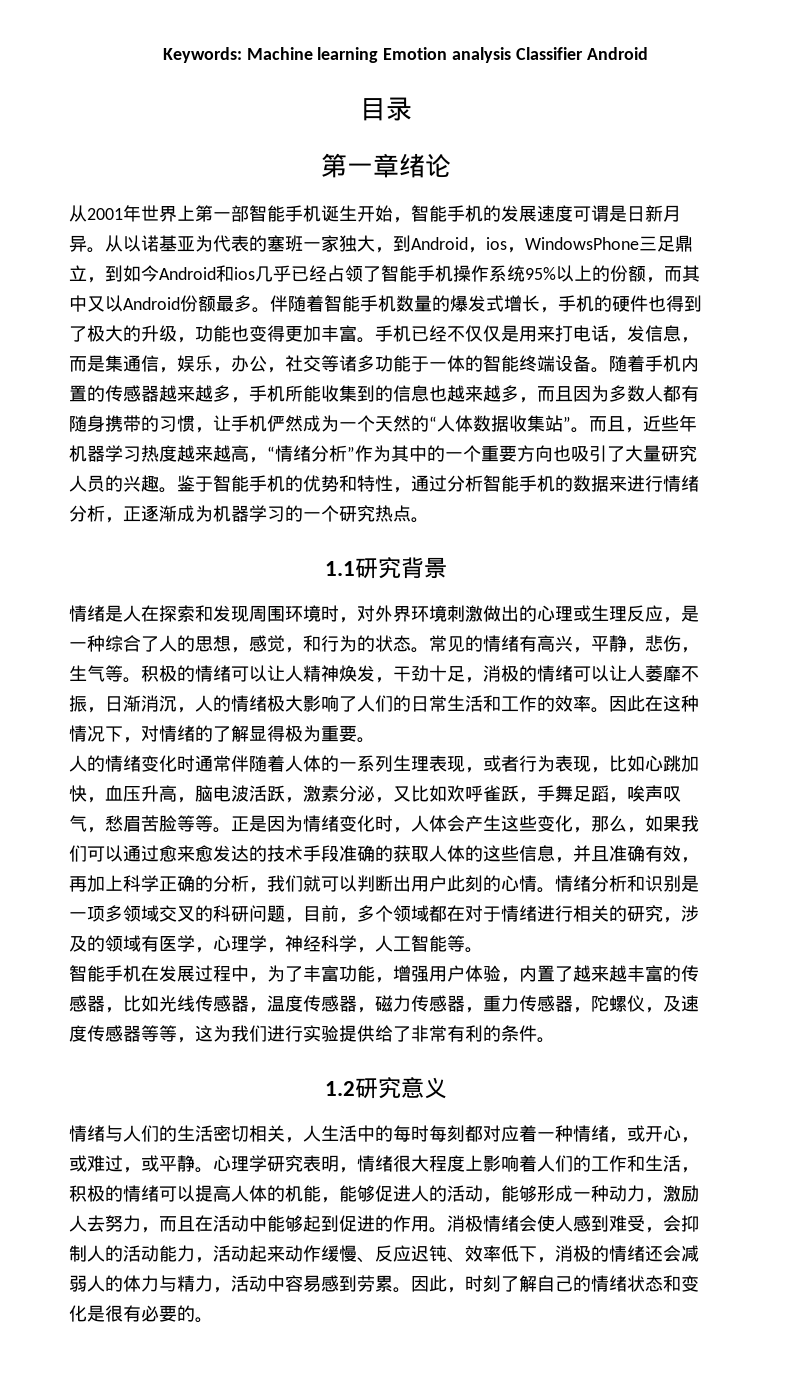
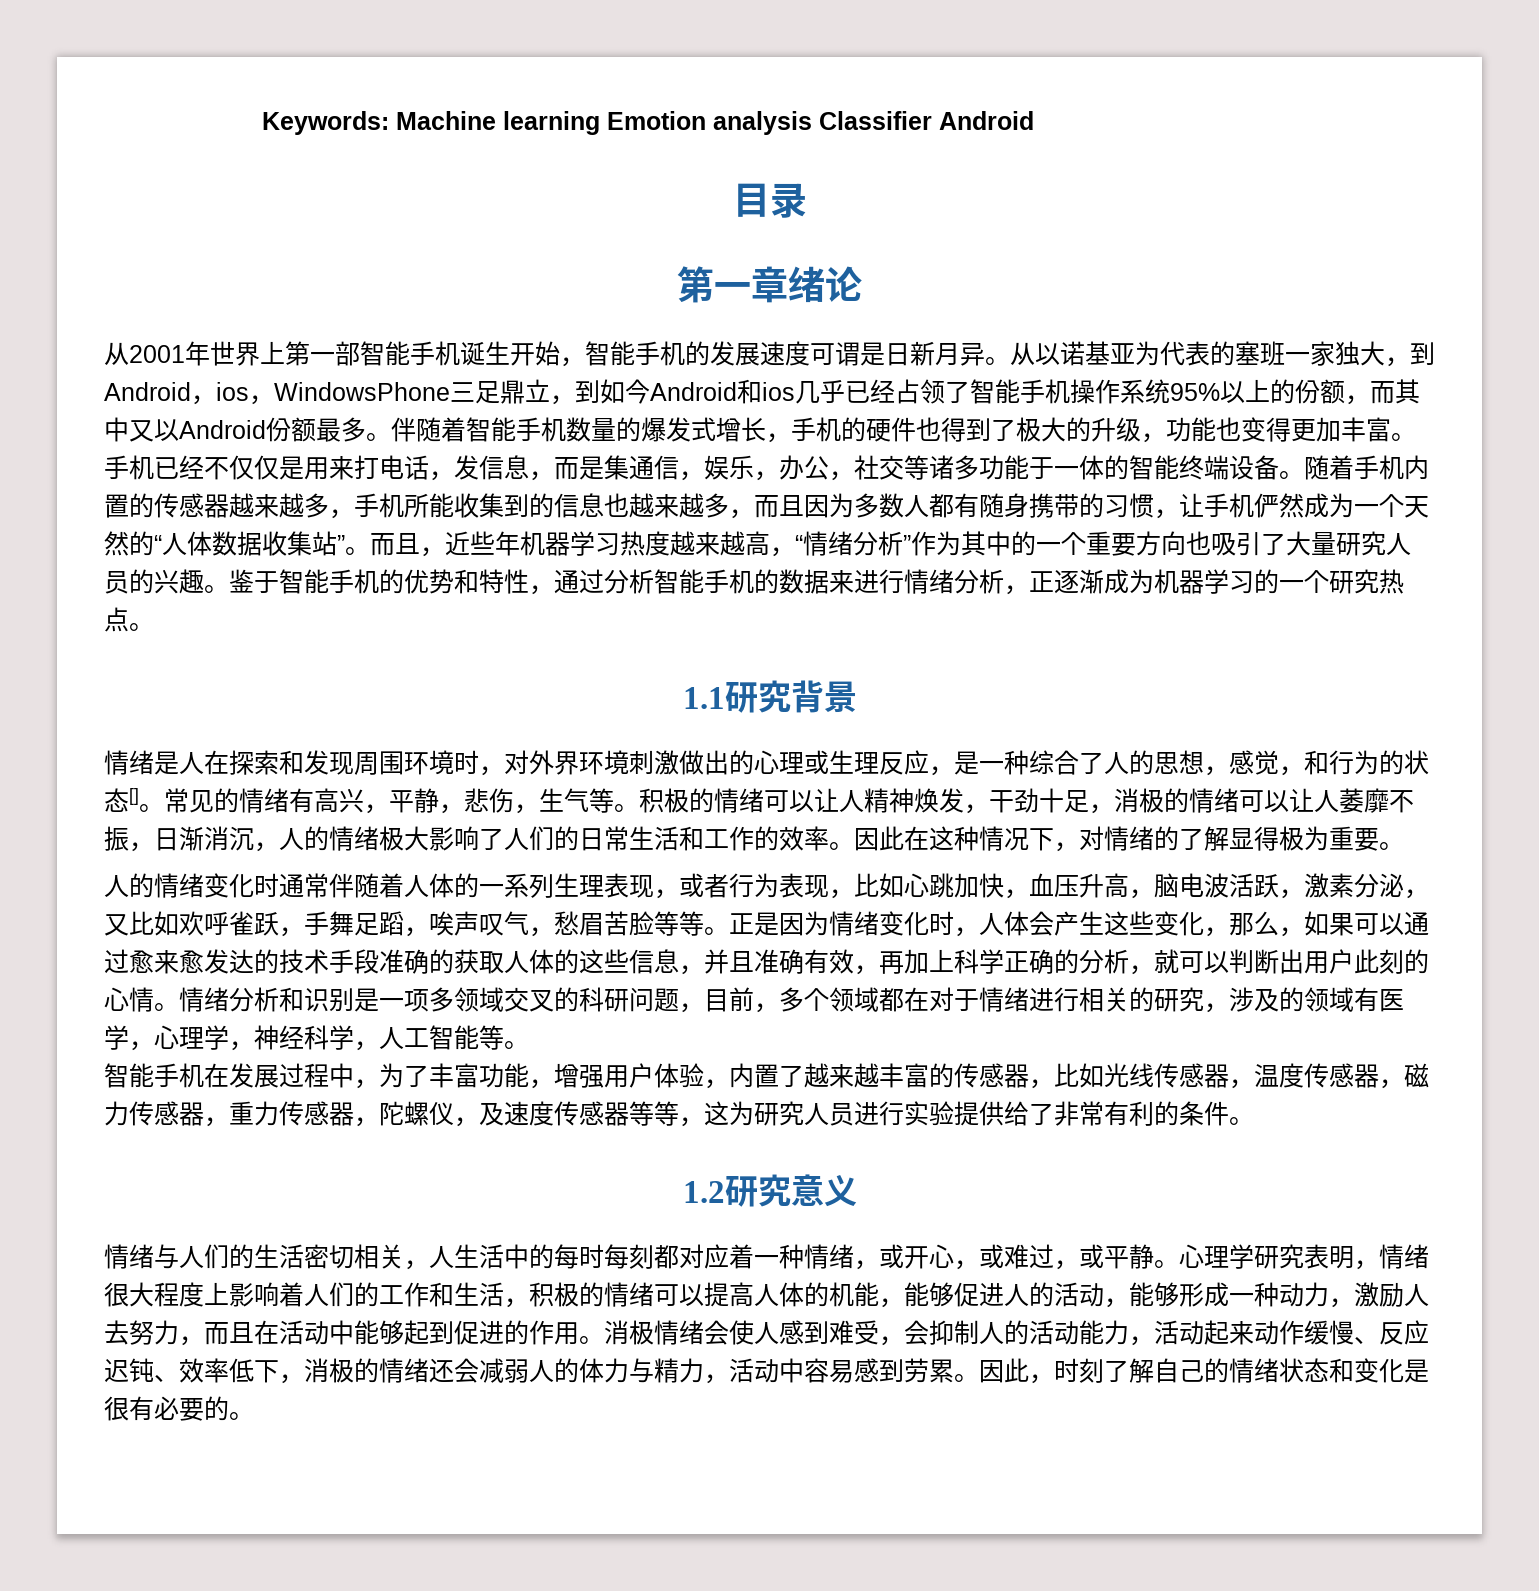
(411, 643) none -> [129,788,139,805] []
[681,815,699,832] [69,845,87,862] 我们 -> (1354, 924) none
[267,875,303,892] 我们 -> (1154, 970) none
[231,1025,267,1042] 我们 -> [754,1101,854,1126] 研究人员

